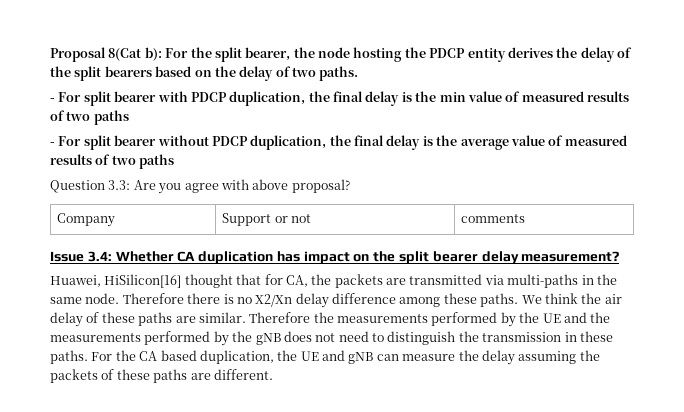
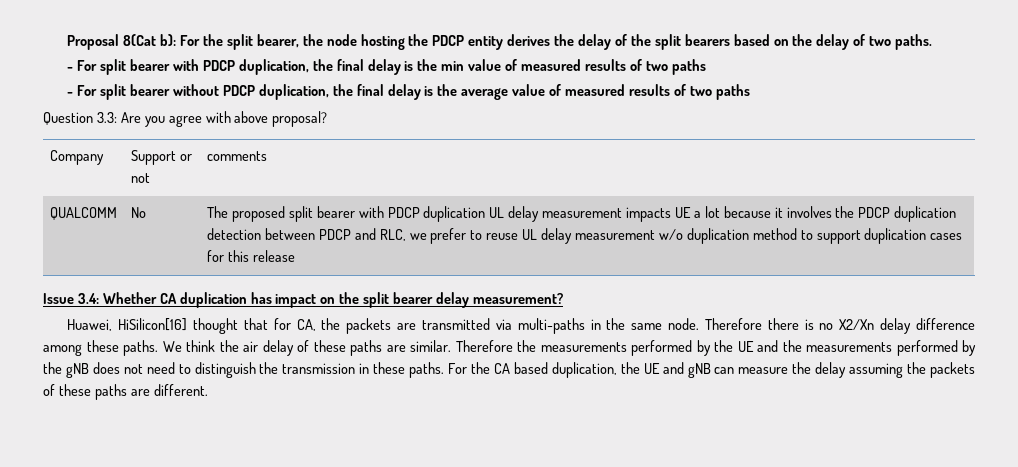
(526, 218) none -> [49,207,117,220] [130,207,146,218] [206,206,957,222] [206,228,963,244] [206,250,295,262] // QUALCOMM | No | The proposed split bearer with PDCP duplication UL delay measurement impacts UE a lot because it involves the PDCP duplication detection between PDCP and RLC, we prefer to reuse UL delay measurement w/o duplication method to support duplication cases for this release

